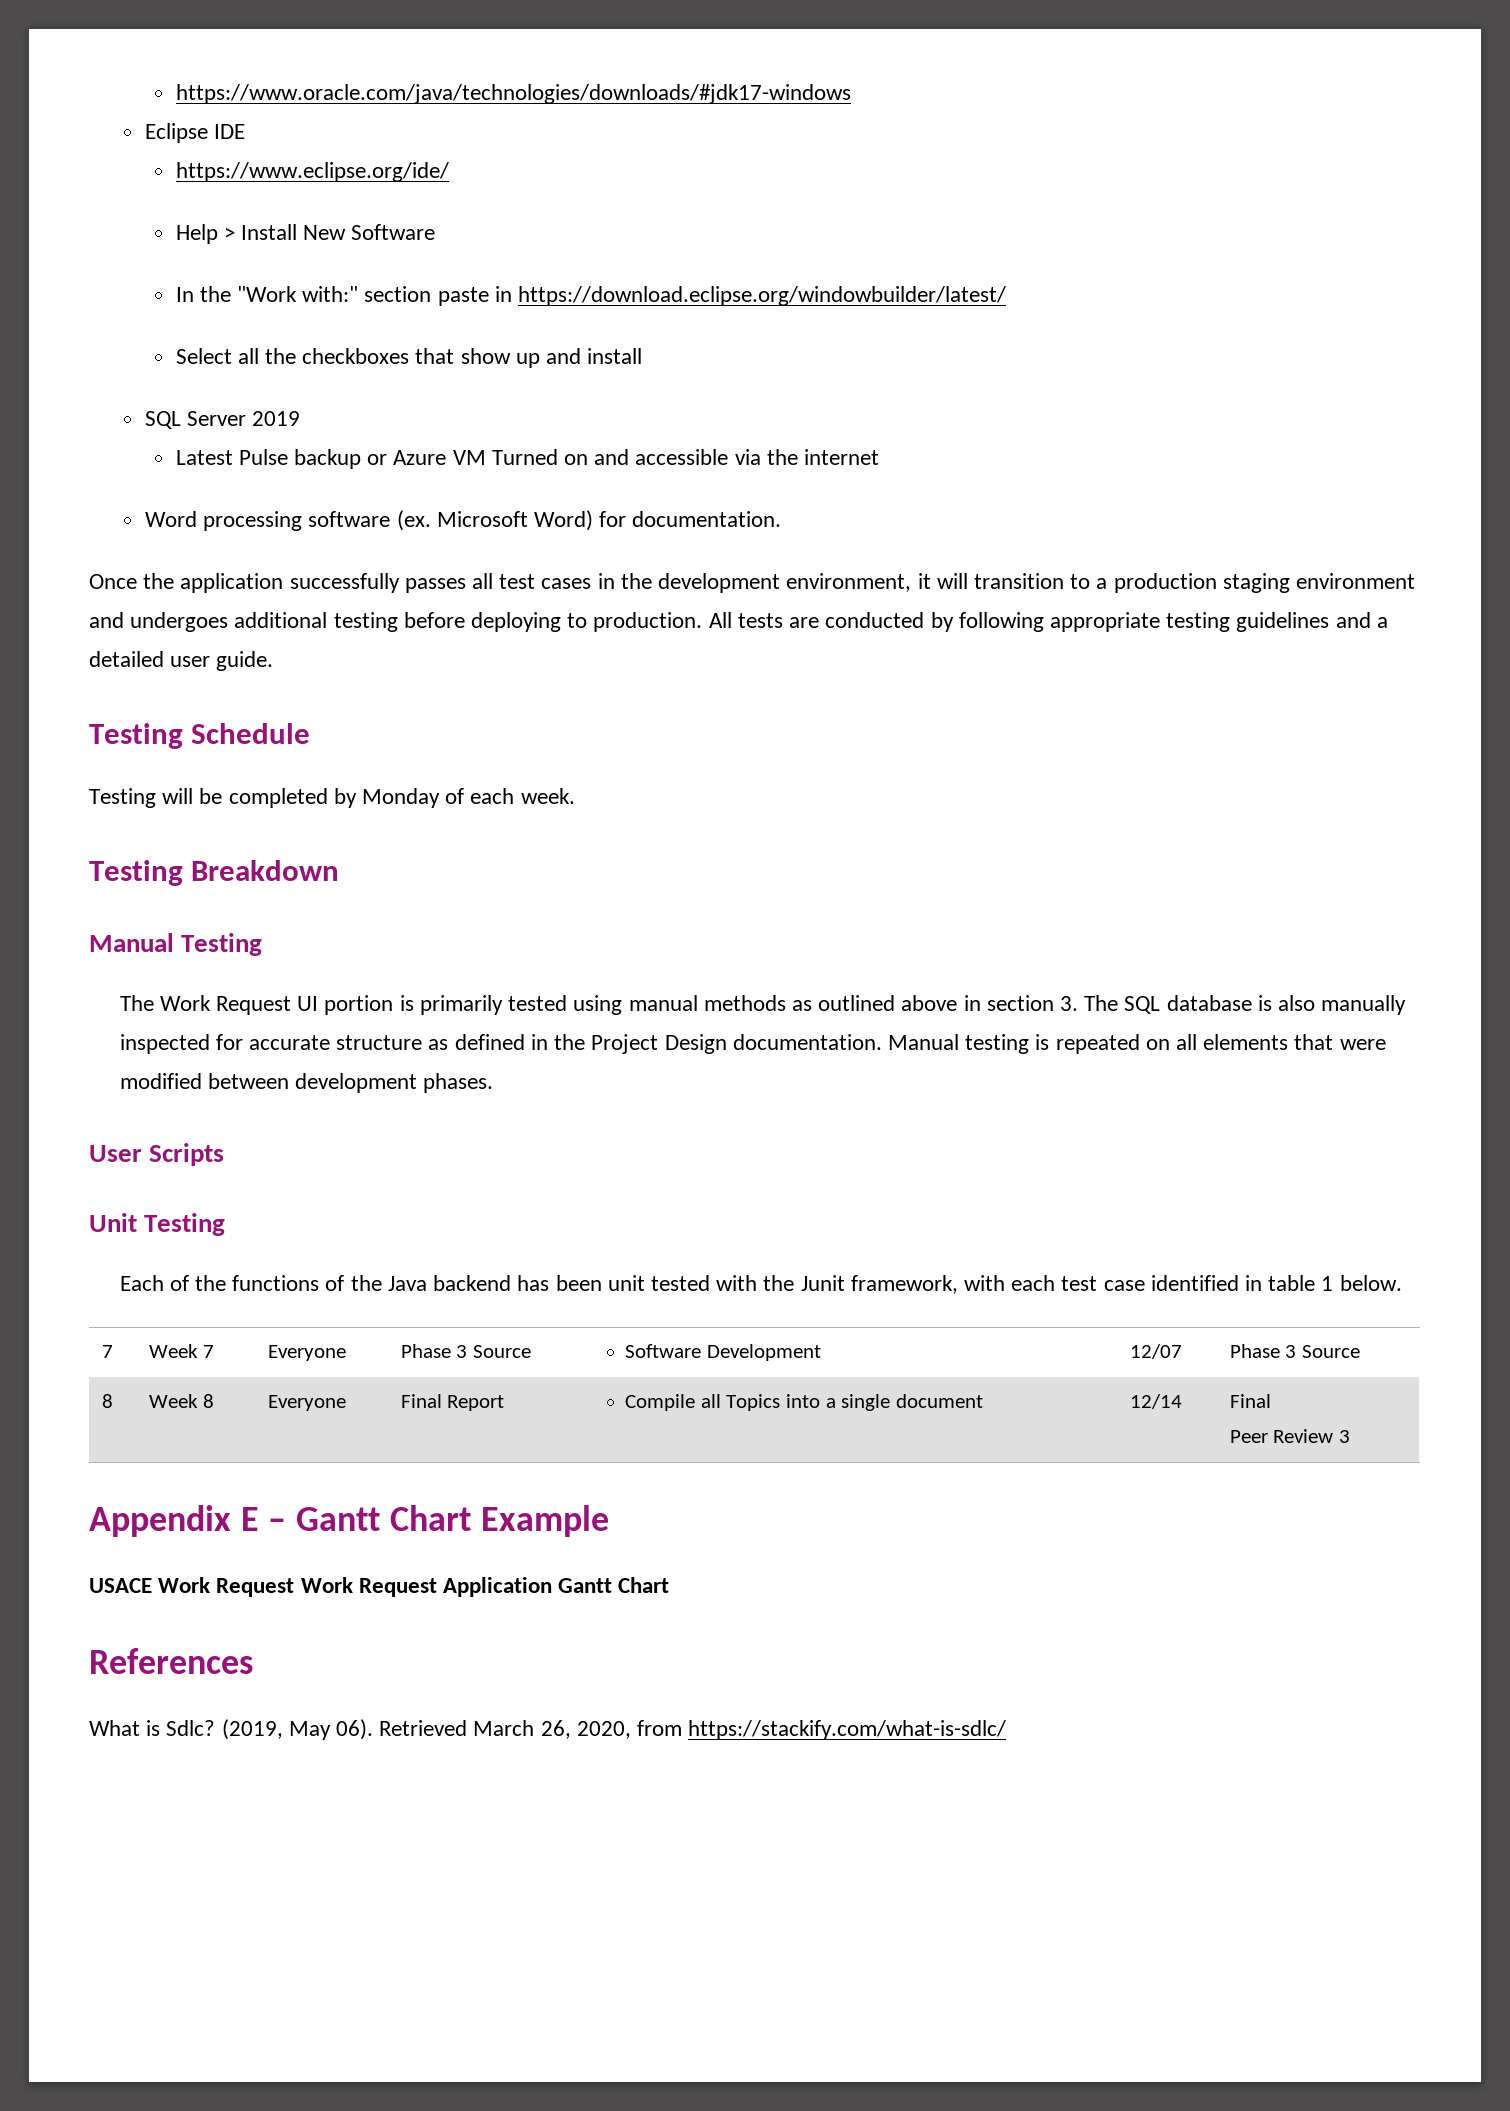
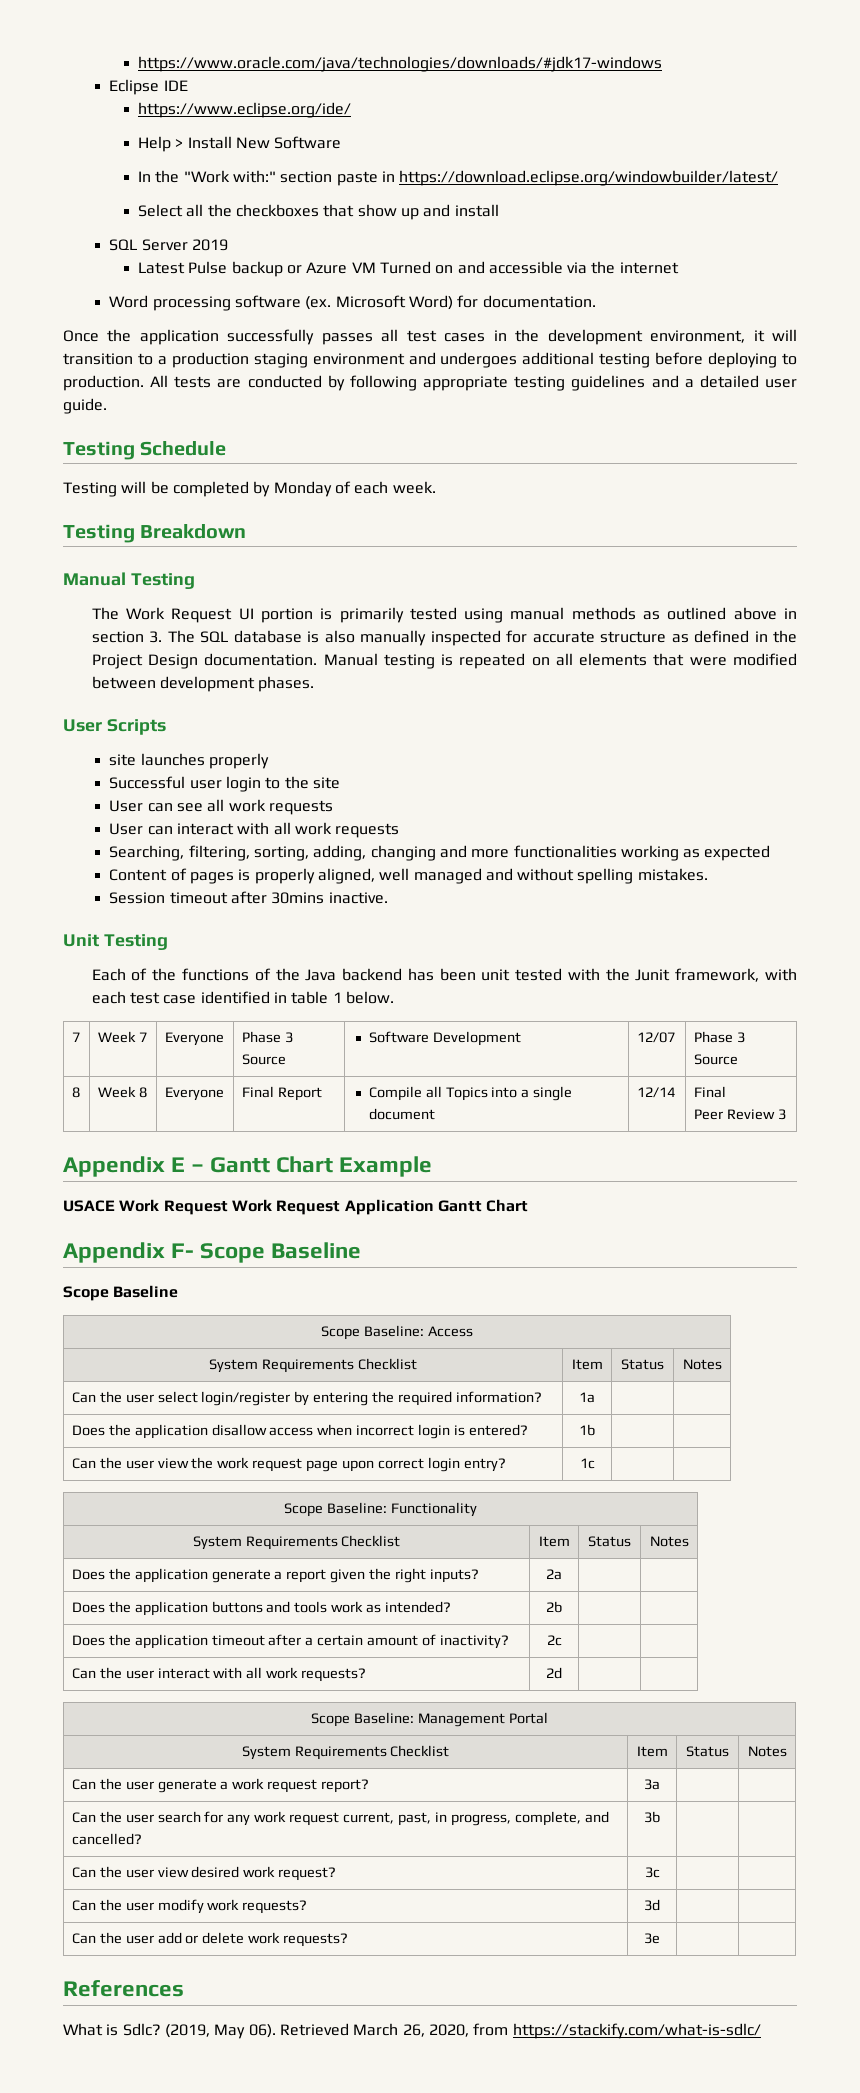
(225, 1154) none -> [109,753,269,769] [109,776,340,792] [109,799,333,815] [109,822,400,838] [109,845,771,861] [109,868,708,884] [109,891,388,904] // site launches properly // Successful user login to the site // User can see all work requests // User can interact with all work requests // Searching, filtering, sorting, adding, changing and more functionalities working as expected // Content of pages is properly aligned, well managed and without spelling mistakes. // Session timeout after 30mins inactive.
(670, 1585) none -> [63,1242,362,1263] [63,1285,179,1301] [321,1325,473,1340] [209,1358,417,1373] [571,1359,603,1370] [621,1359,664,1370] [682,1359,722,1370] [71,1391,543,1406] [579,1392,595,1403] [71,1424,529,1439] [579,1424,595,1436] [71,1457,506,1472] [579,1458,595,1469] [284,1502,477,1517] [192,1535,401,1550] [538,1536,570,1547] [588,1536,631,1547] [649,1536,689,1547] [71,1568,480,1583] [546,1569,562,1580] [71,1601,452,1616] [546,1601,562,1613] [71,1634,510,1649] [546,1635,562,1646] [71,1667,367,1682] [546,1667,562,1679] [311,1712,548,1727] [241,1745,450,1760] [636,1746,668,1757] [686,1746,729,1757] [747,1746,787,1757] [71,1778,370,1793] [644,1779,660,1790] [71,1811,609,1826] [71,1833,142,1845] [644,1811,660,1823] [71,1866,337,1881] [644,1867,660,1878] [71,1899,308,1914] [644,1899,660,1911] [71,1932,349,1947] [644,1933,660,1944] // Appendix F- Scope Baseline // Scope Baseline // Scope Baseline: Access // System Requirements Checklist | Item | Status | Notes // Can the user select login/register by entering the required information? | 1a | | // Does the application disallow access when incorrect login is entered? | 1b | | // Can the user view the work request page upon correct login entry? | 1c | | // Scope Baseline: Functionality // System Requirements Checklist | Item | Status | Notes // Does the application generate a report given the right inputs? | 2a | | // Does the application buttons and tools work as intended? | 2b | | // Does the application timeout after a certain amount of inactivity? | 2c | | // Can the user interact with all work requests? | 2d | | // Scope Baseline: Management Portal // System Requirements Checklist | Item | Status | Notes // Can the user generate a work request report? | 3a | | // Can the user search for any work request current, past, in progress, complete, and cancelled? | 3b | | // Can the user view desired work request? | 3c | | // Can the user modify work requests? | 3d | | // Can the user add or delete work requests? | 3e | |

